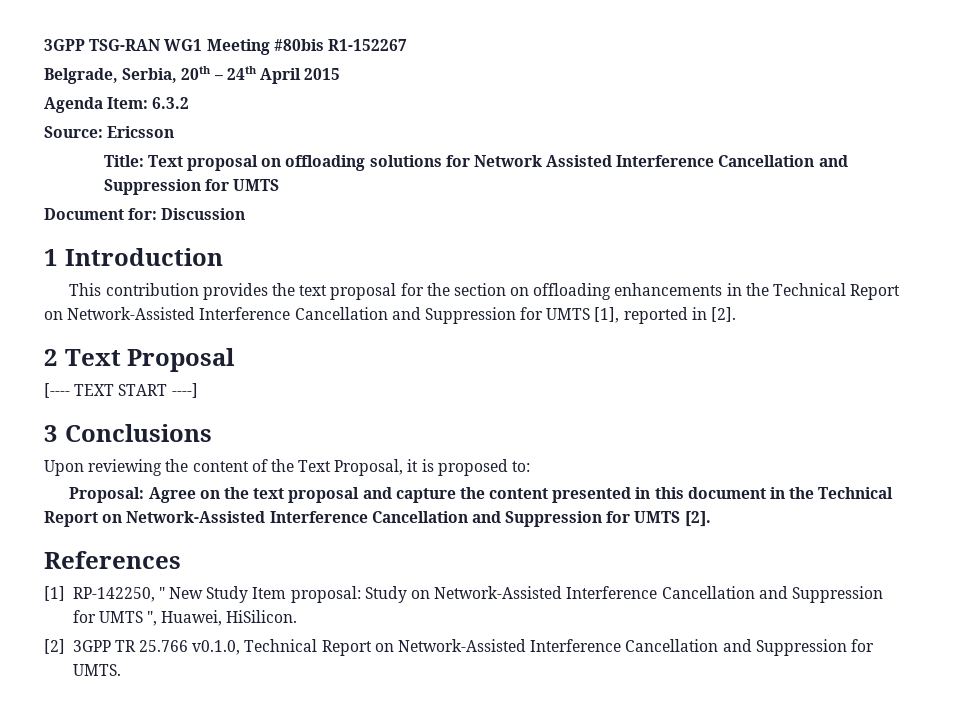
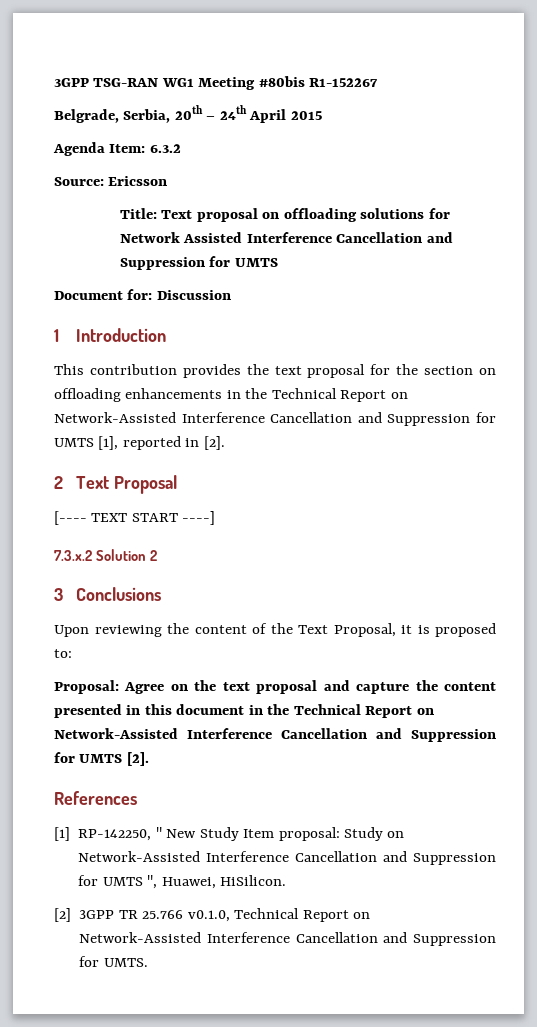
(198, 390) none -> [54,549,157,561] // 7.3.x.2 Solution 2

